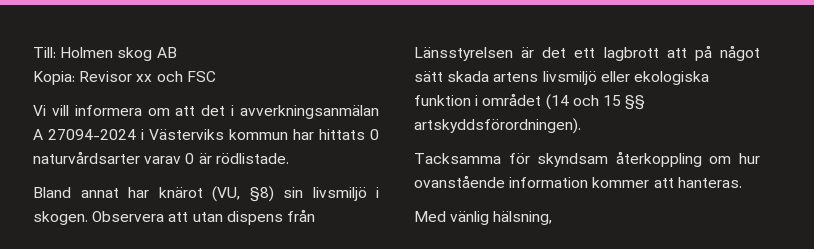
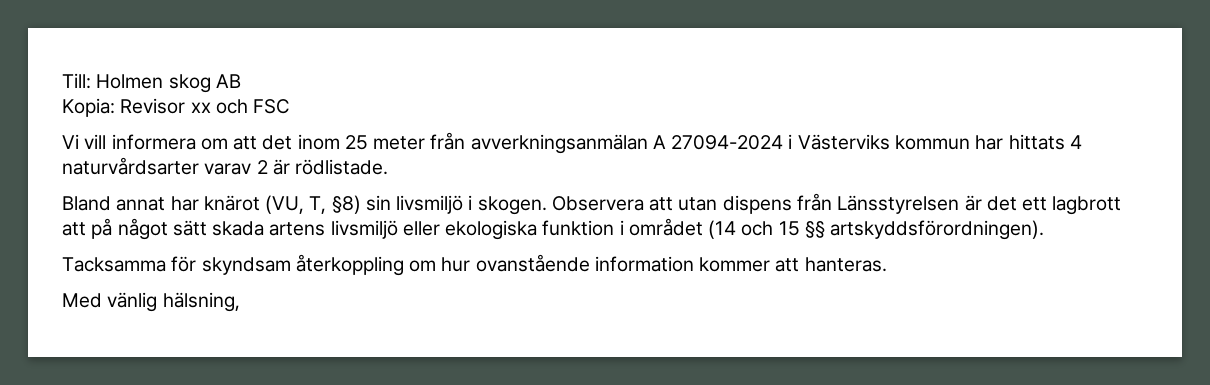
[231,105,235,116] i -> [297,132,466,150] inom 25 meter från
[370,129,379,140] 0 -> [1069,135,1082,149] 4
[185,153,195,164] 0 -> [256,160,268,174] 2
(240, 194) none -> [309,196,327,214] T,

